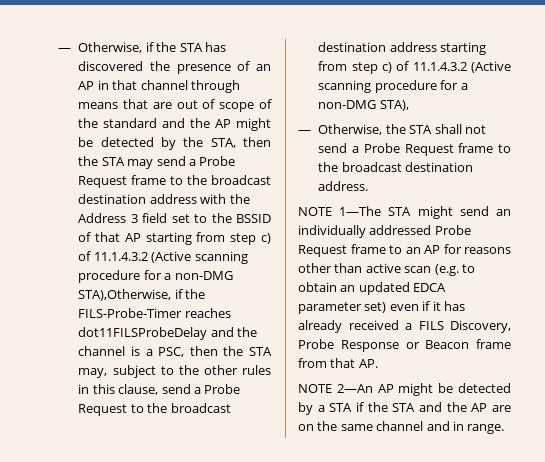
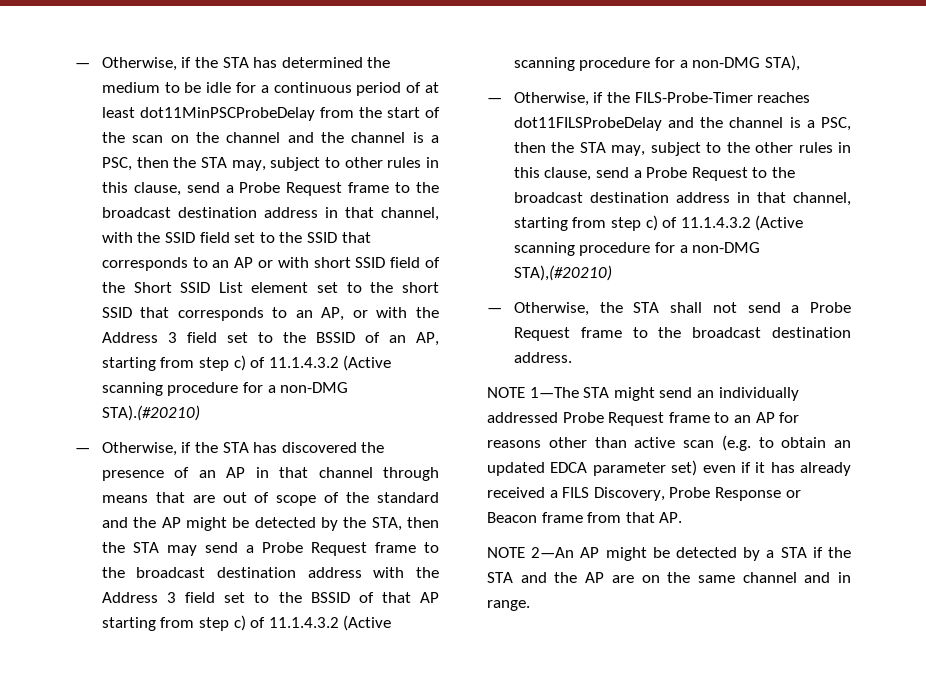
[58,42,226,53] — Otherwise, if the STA has -> [75,57,391,71] [101,82,440,96] [101,107,441,121] [101,132,440,143] [101,157,439,171] [101,182,439,196] [101,207,440,221] [101,232,371,243] [101,257,441,271] [101,282,439,293] [101,307,439,321] [101,332,439,346] [101,355,392,371] [101,382,349,396] [101,405,200,421] [75,442,278,456] — Otherwise, if the STA has determined the medium to be idle for a continuous period of at least dot11MinPSCProbeDelay from the start of the scan on the channel and the channel is a PSC, then the STA may, subject to other rules in this clause, send a Probe Request frame to the broadcast destination address in that channel, with the SSID field set to the SSID that corresponds to an AP or with short SSID field of the Short SSID List element set to the short SSID that corresponds to an AP, or with the Address 3 field set to the BSSID of an AP, starting from step c) of 11.1.4.3.2 (Active scanning procedure for a non-DMG STA).(#20210) // — Otherwise, if the STA has
[78,289,172,301] STA),Otherwise, -> [764,55,800,71] [487,92,589,106] STA), // — Otherwise,
(437, 47) none -> [736,192,851,206] in that channel,
[379,100,409,111] STA), -> [513,265,612,281] STA),(#20210)

